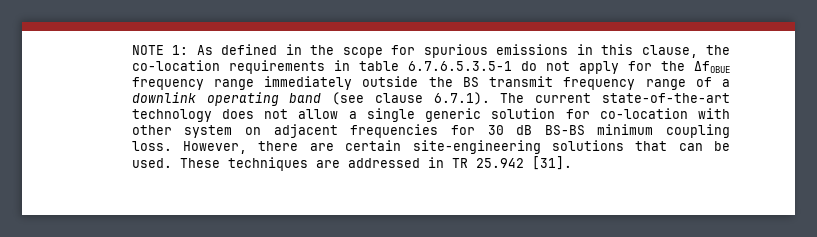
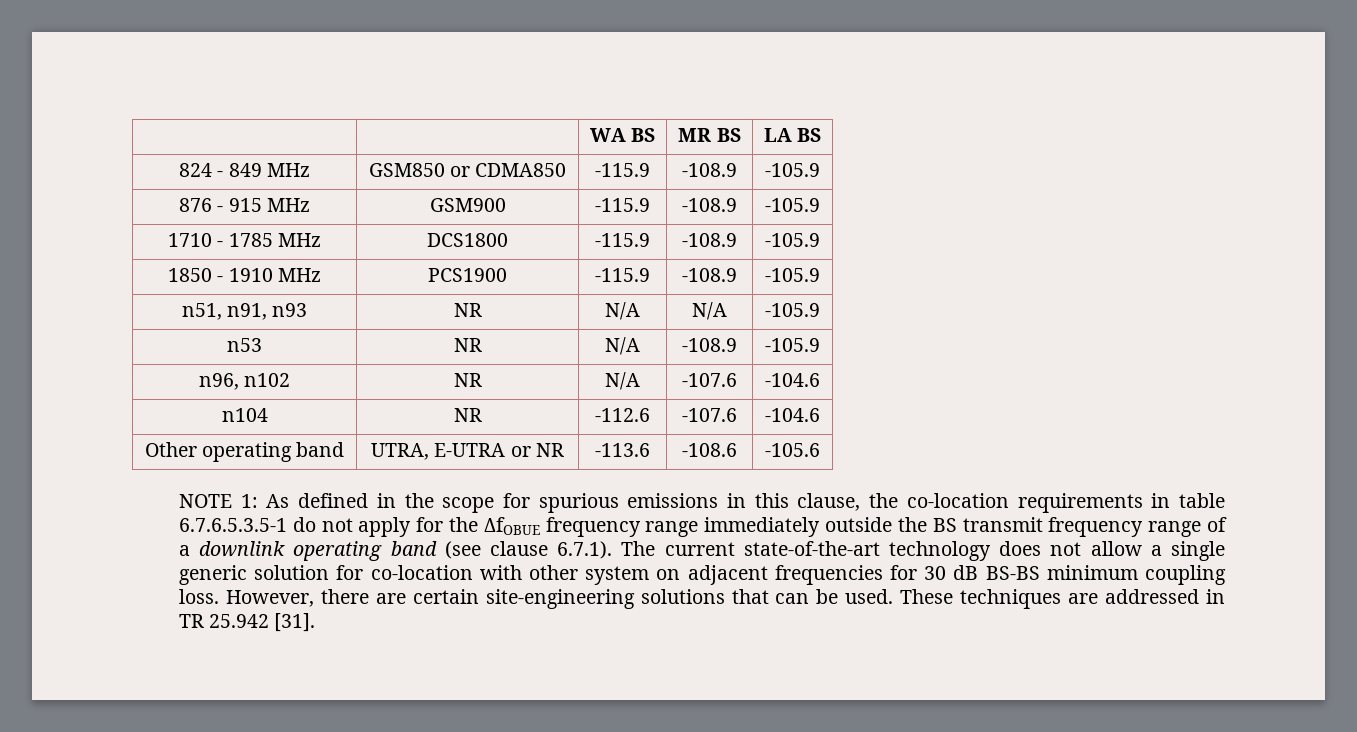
(131, 50) none -> [589,128,656,142] [678,128,741,142] [763,128,822,142] [179,163,310,177] [368,163,567,177] [595,163,650,177] [682,163,737,177] [765,163,820,177] [179,198,310,212] [429,198,506,212] [595,198,650,212] [682,198,737,212] [765,198,820,212] [168,233,321,247] [427,233,508,247] [595,233,650,247] [682,233,737,247] [765,233,820,247] [168,268,321,282] [428,268,507,282] [595,268,650,282] [682,268,737,282] [765,268,820,282] [181,303,308,320] [453,303,482,317] [605,302,640,320] [692,302,727,320] [765,303,820,317] [227,338,262,352] [453,338,482,352] [605,337,640,355] [682,338,737,352] [765,338,820,352] [198,373,291,390] [453,373,482,387] [605,372,640,390] [682,373,737,387] [765,373,820,387] [221,408,268,422] [453,408,482,422] [595,408,650,422] [682,408,737,422] [765,408,820,422] [144,442,345,462] [371,443,564,460] [595,443,650,457] [682,443,737,457] [765,443,820,457] | | WA BS | MR BS | LA BS // 824 - 849 MHz | GSM850 or CDMA850 | -115.9 | -108.9 | -105.9 // 876 - 915 MHz | GSM900 | -115.9 | -108.9 | -105.9 // 1710 - 1785 MHz | DCS1800 | -115.9 | -108.9 | -105.9 // 1850 - 1910 MHz | PCS1900 | -115.9 | -108.9 | -105.9 // n51, n91, n93 | NR | N/A | N/A | -105.9 // n53 | NR | N/A | -108.9 | -105.9 // n96, n102 | NR | N/A | -107.6 | -104.6 // n104 | NR | -112.6 | -107.6 | -104.6 // Other operating band | UTRA, E-UTRA or NR | -113.6 | -108.6 | -105.6 //

